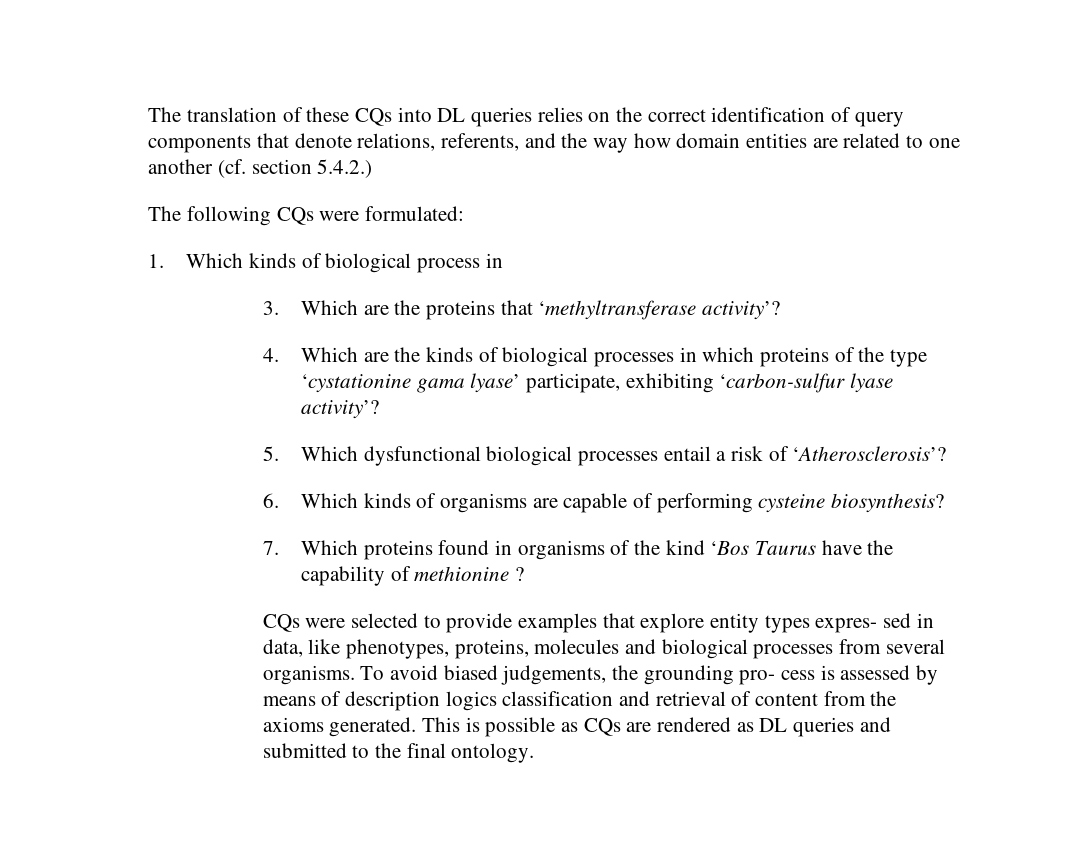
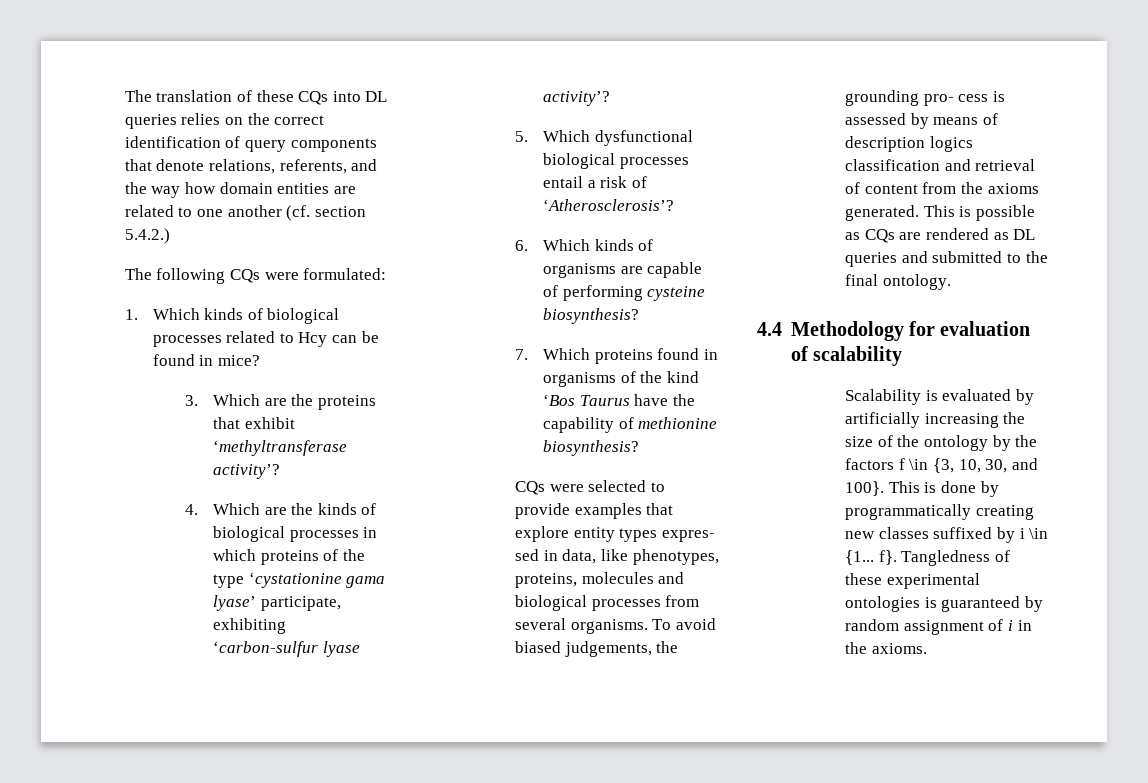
[417,253,503,273] process in -> [152,331,379,347] [152,354,260,366] processes related to Hcy can be found in mice?
(533, 307) none -> [244,417,295,429] exhibit
[514,567,524,581] ? -> [543,440,640,456] biosynthesis?
(535, 753) none -> [757,321,1031,341] [790,346,902,366] [845,389,1034,405] [845,412,1026,428] [845,435,1038,451] [845,458,1038,473] [845,481,999,497] [845,504,1034,520] [845,527,1049,543] [845,550,1010,566] [845,573,980,589] [845,596,1043,612] [845,619,1032,635] [845,642,927,654] // 4.4 Methodology for evaluation of scalability // Scalability is evaluated by artificially increasing the size of the ontology by the factors f \in {3, 10, 30, and 100}. This is done by programmatically creating new classes suffixed by i \in {1... f}. Tangledness of these experimental ontologies is guaranteed by random assignment of i in the axioms.

